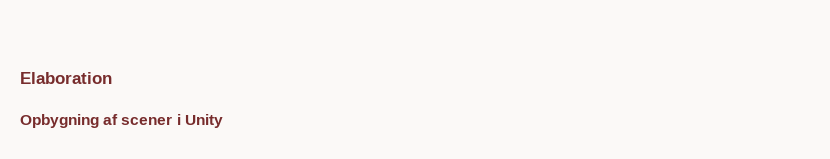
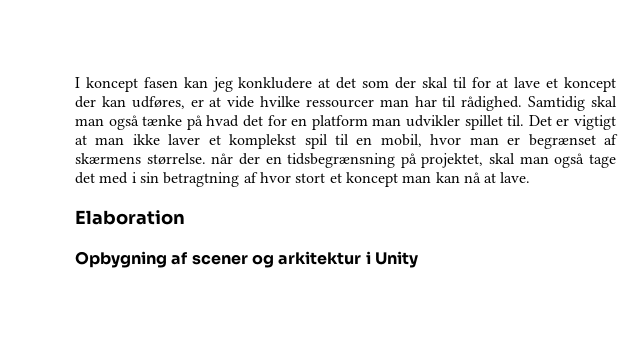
(20, 78) none -> [75,77,616,92] [75,96,618,111] [75,115,617,130] [75,134,619,149] [75,153,616,168] [75,172,531,187] I koncept fasen kan jeg konkludere at det som der skal til for at lave et koncept der kan udføres, er at vide hvilke ressourcer man har til rådighed. Samtidig skal man også tænke på hvad det for en platform man udvikler spillet til. Det er vigtigt at man ikke laver et komplekst spil til en mobil, hvor man er begrænset af skærmens størrelse. når der en tidsbegrænsning på projektet, skal man også tage det med i sin betragtning af hvor stort et koncept man kan nå at lave. //
(173, 120) none -> [251,251,362,268] og arkitektur

